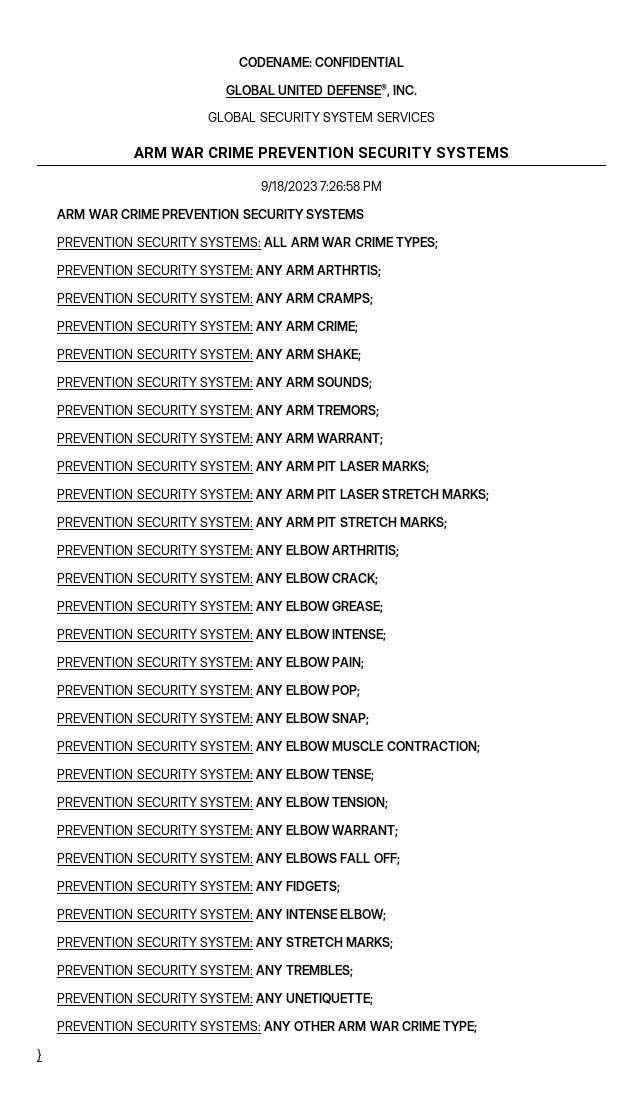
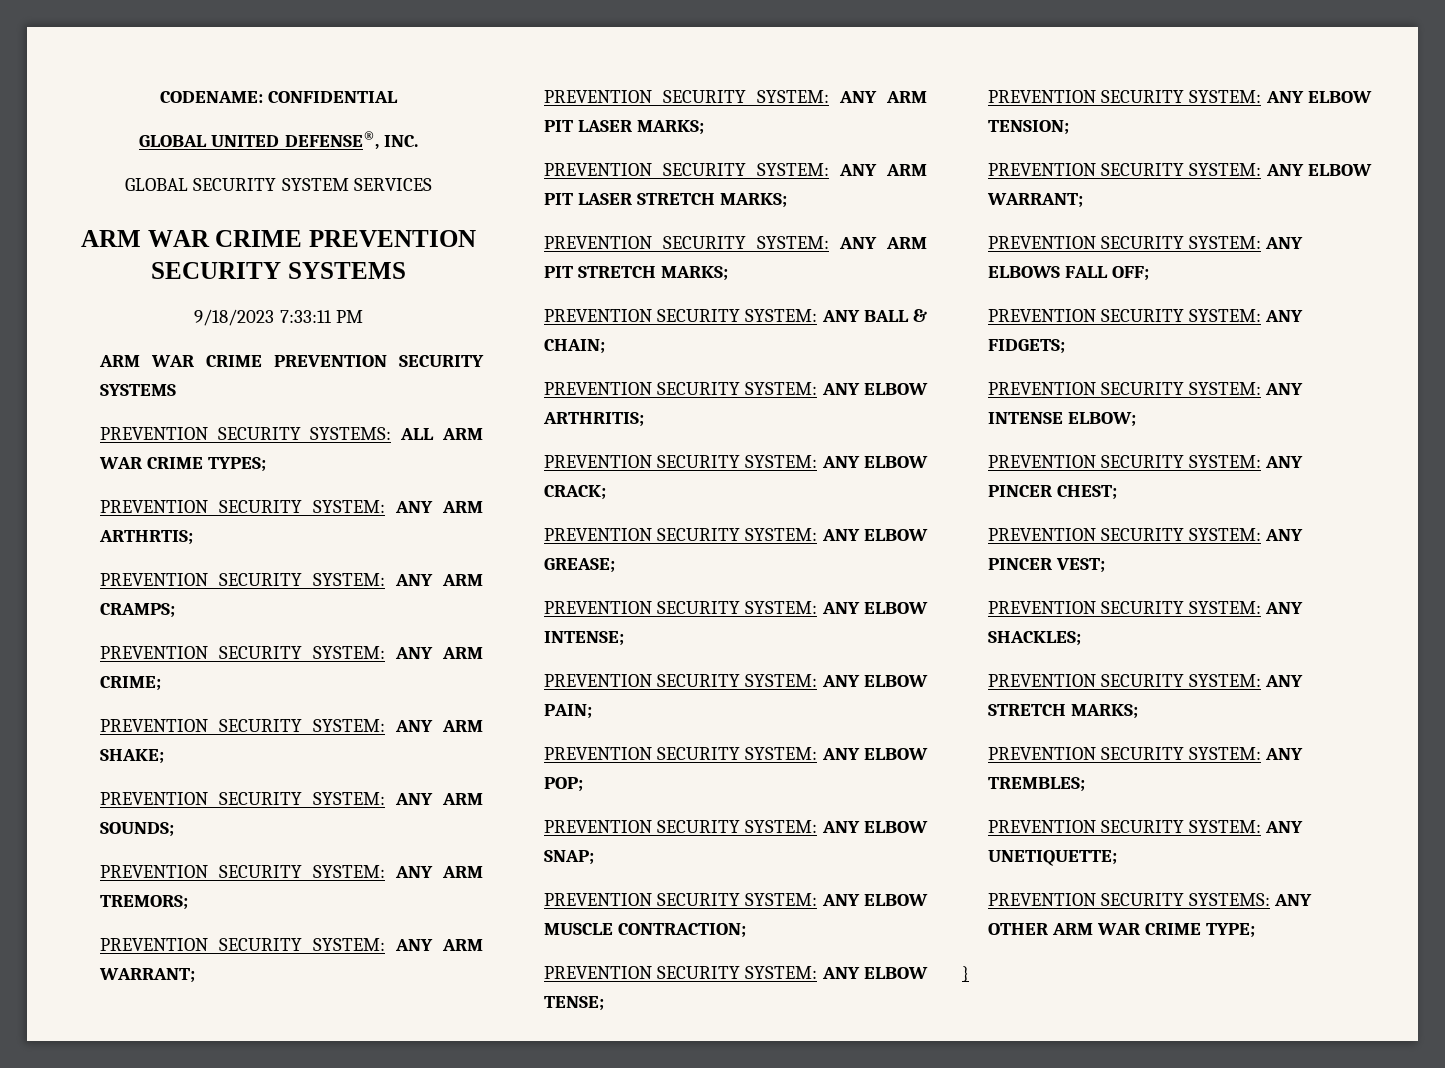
[320,181,360,191] 7:26:58 -> [279,310,332,323] 7:33:11
(447, 523) none -> [543,309,927,322] [543,339,605,354] // PREVENTION SECURITY SYSTEM: ANY BALL & CHAIN;
(387, 915) none -> [987,455,1304,468] [987,485,1117,500] [987,528,1304,541] [987,558,1105,573] [987,601,1304,614] [987,631,1081,646] // PREVENTION SECURITY SYSTEM: ANY PINCER CHEST; // PREVENTION SECURITY SYSTEM: ANY PINCER VEST; // PREVENTION SECURITY SYSTEM: ANY SHACKLES;

